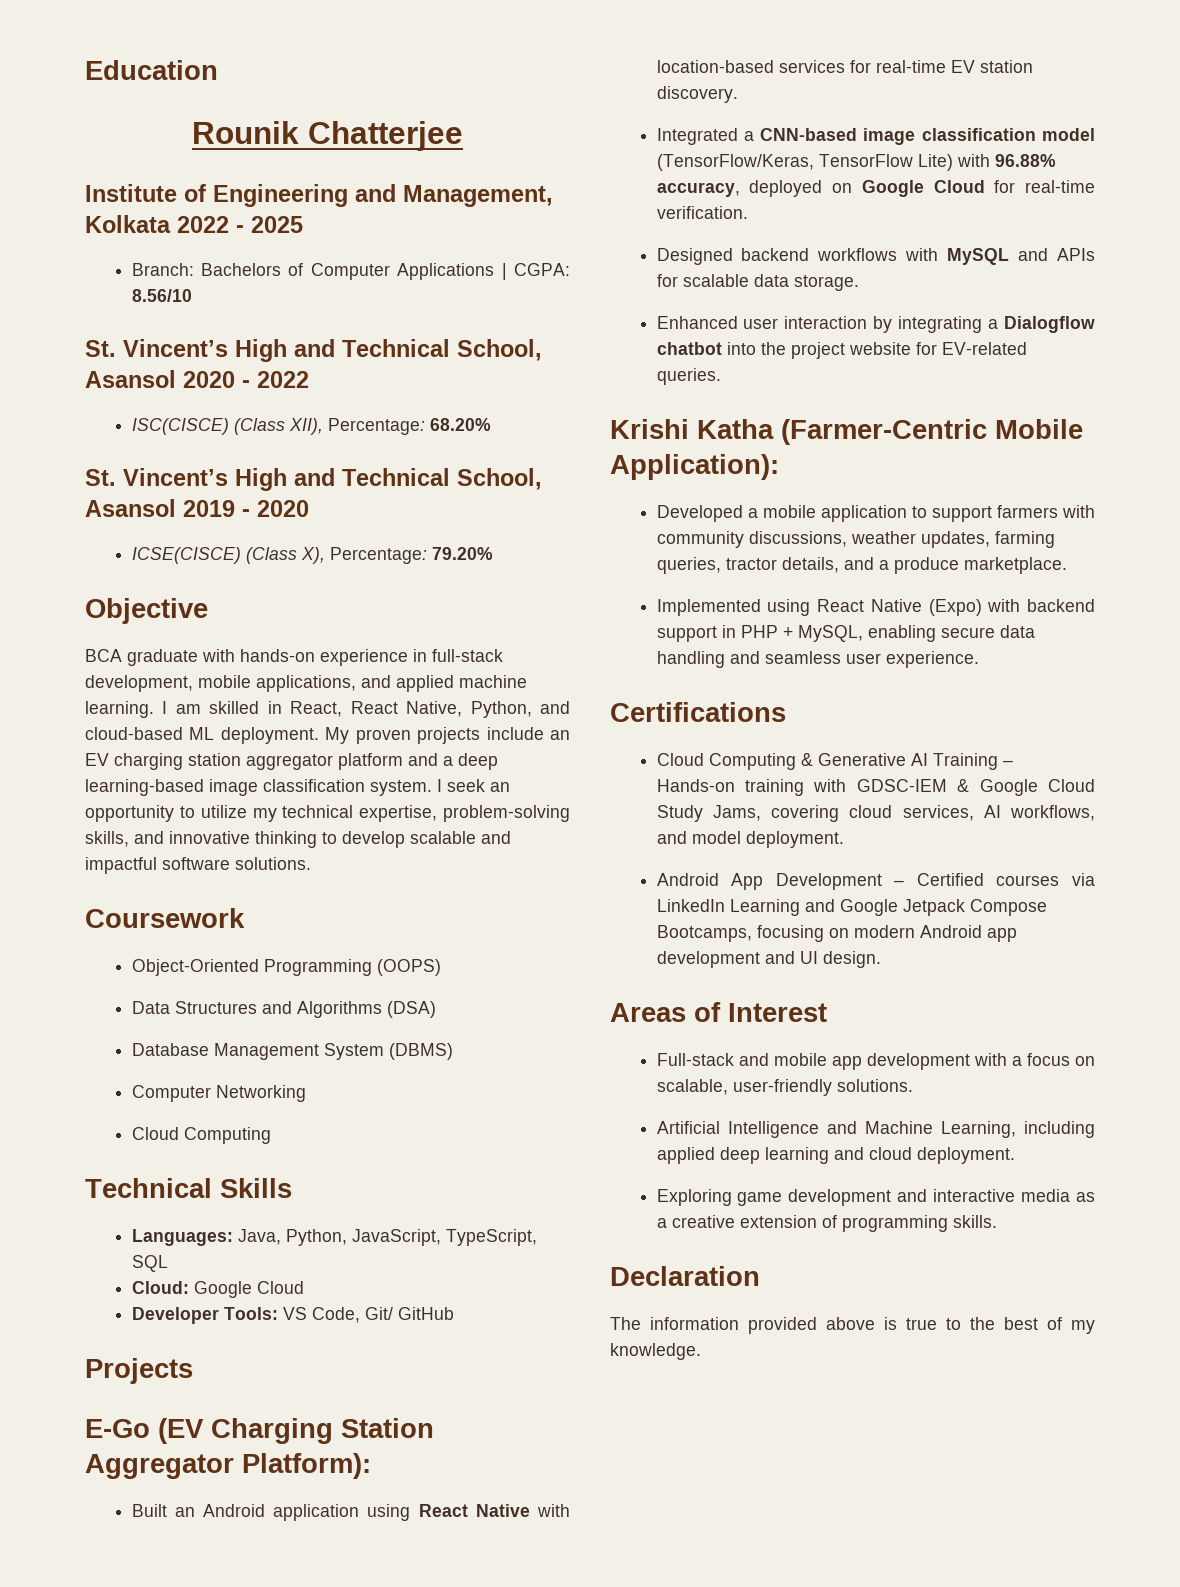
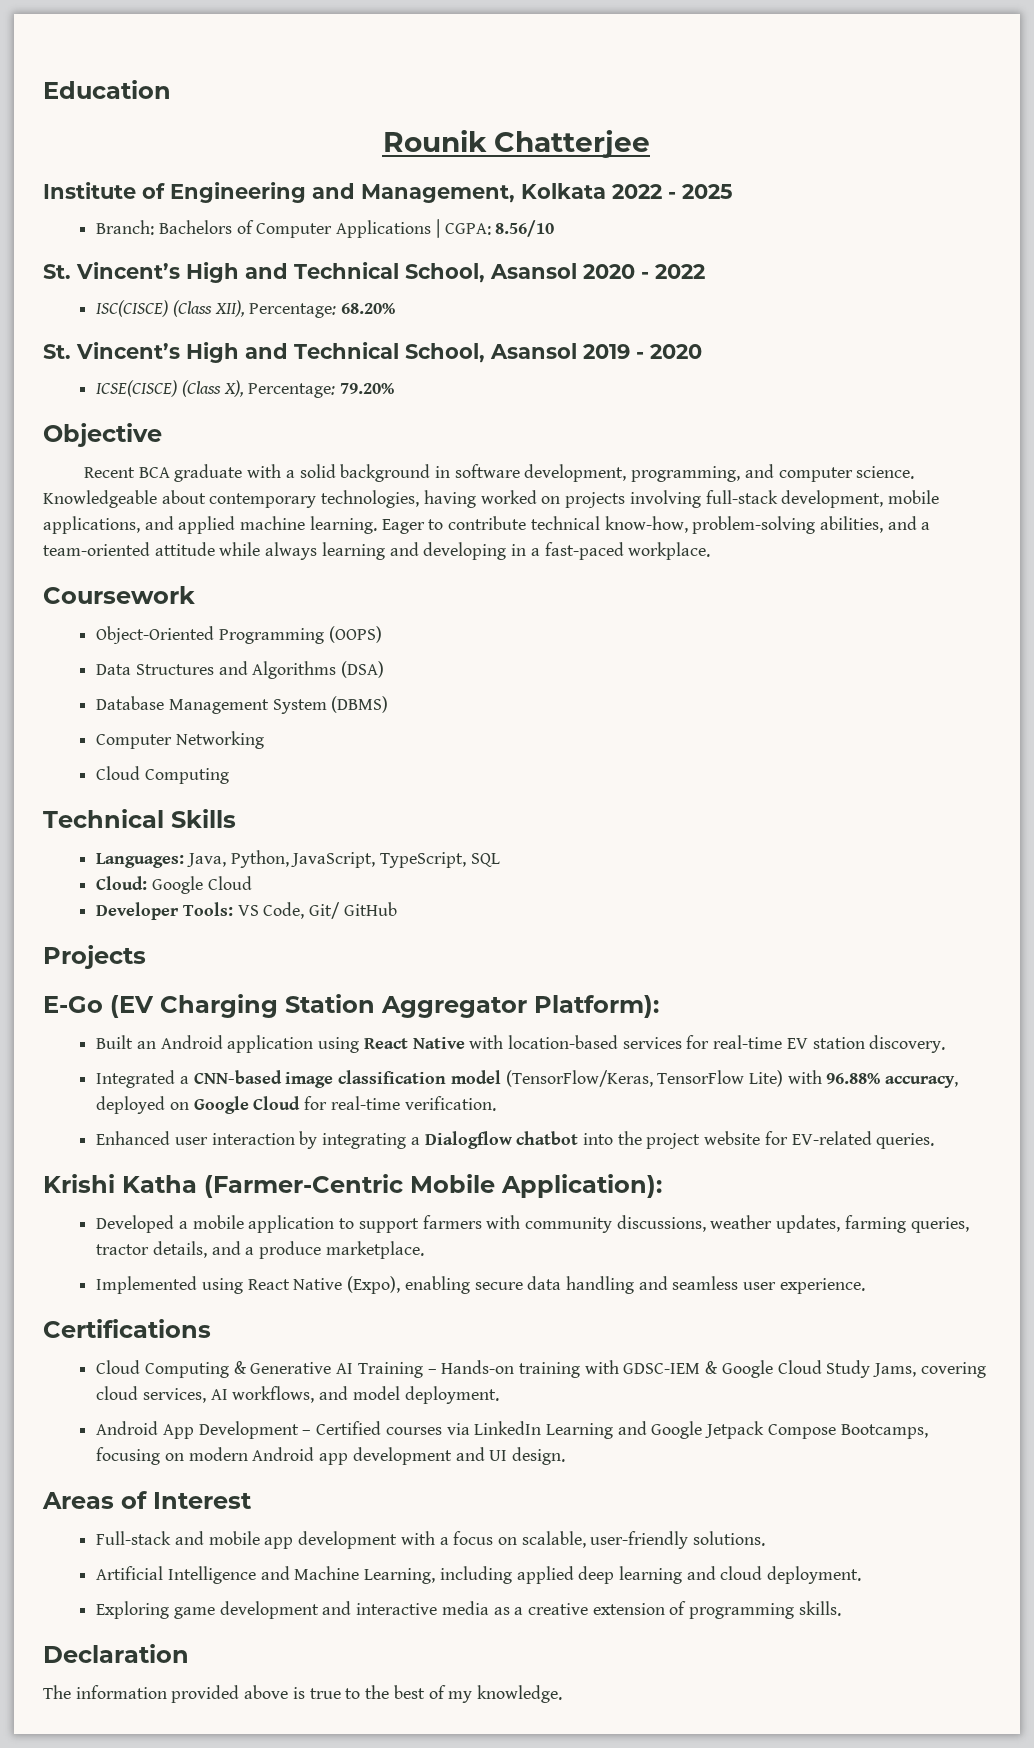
(208, 611) none -> [83,467,135,478] Recent
[240,649,427,666] hands-on experience in -> [285,464,915,482] [43,490,701,508] a solid background in software development, programming, and computer science. Knowledgeable about contemporary technologies, having worked on projects involving
[162,701,570,718] [85,727,570,744] [85,753,498,770] [85,779,510,796] [85,805,570,822] [85,831,511,848] [85,857,311,874] I am skilled in React, React Native, Python, and cloud-based ML deployment. My proven projects include an EV charging station aggregator platform and a deep learning-based image classification system. I seek an opportunity to utilize my technical expertise, problem-solving skills, and innovative thinking to develop scalable and impactful software solutions. -> [381,516,931,534] [43,542,711,560] Eager to contribute technical know-how, problem-solving abilities, and a team-oriented attitude while always learning and developing in a fast-paced workplace.
[656,248,1095,265] [656,274,859,291] // Designed backend workflows with MySQL and APIs for scalable data storage. -> (496, 1103) none
[928,599,1095,616] [656,625,863,642] (Expo) with backend support in PHP + MySQL, -> [347,1276,401,1294] (Expo),

